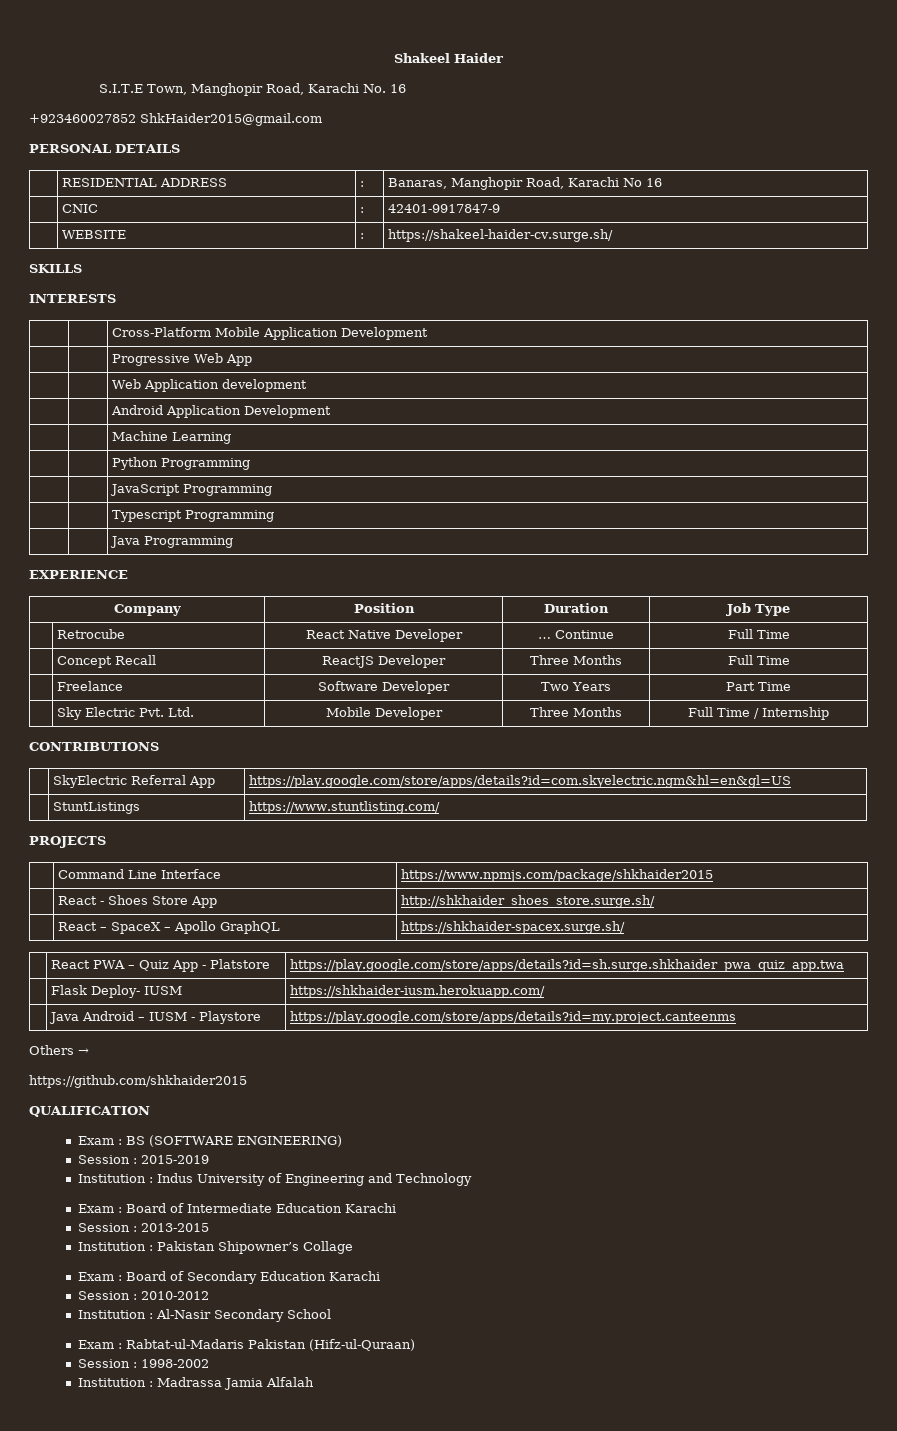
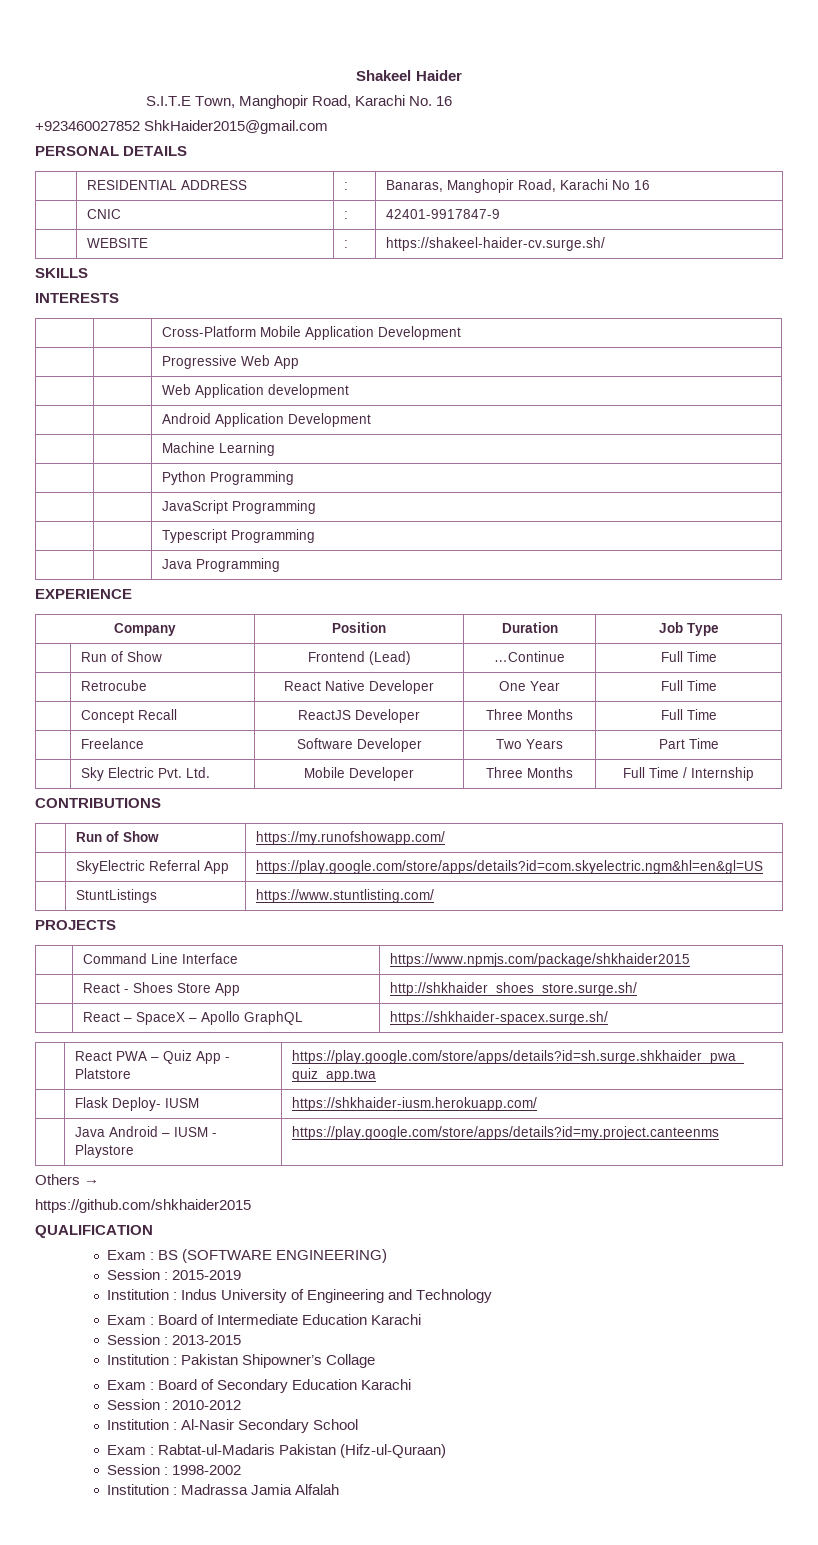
(791, 610) none -> [81,651,163,662] [307,651,411,665] [494,651,565,662] [660,651,717,662] // | Run of Show | Frontend (Lead) | …Continue | Full Time
[538,630,614,639] … Continue -> [499,681,560,691] One Year
(159, 746) none -> [76,831,160,842] [256,831,446,845] // | Run of Show | https://my.runofshowapp.com/

